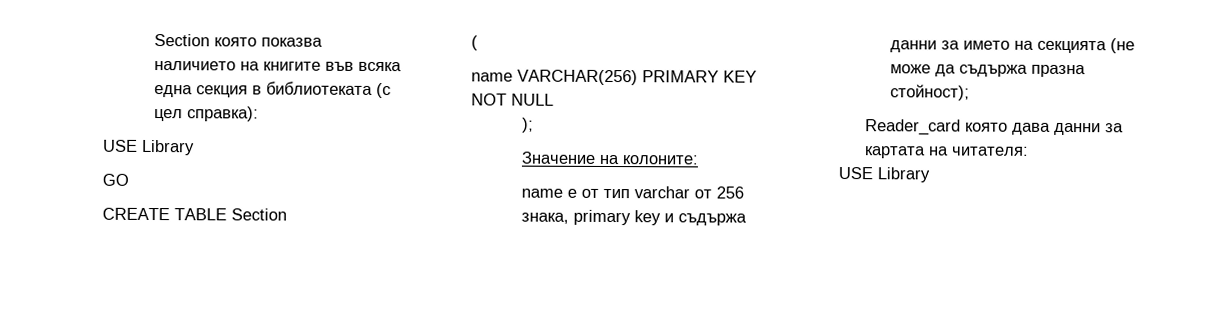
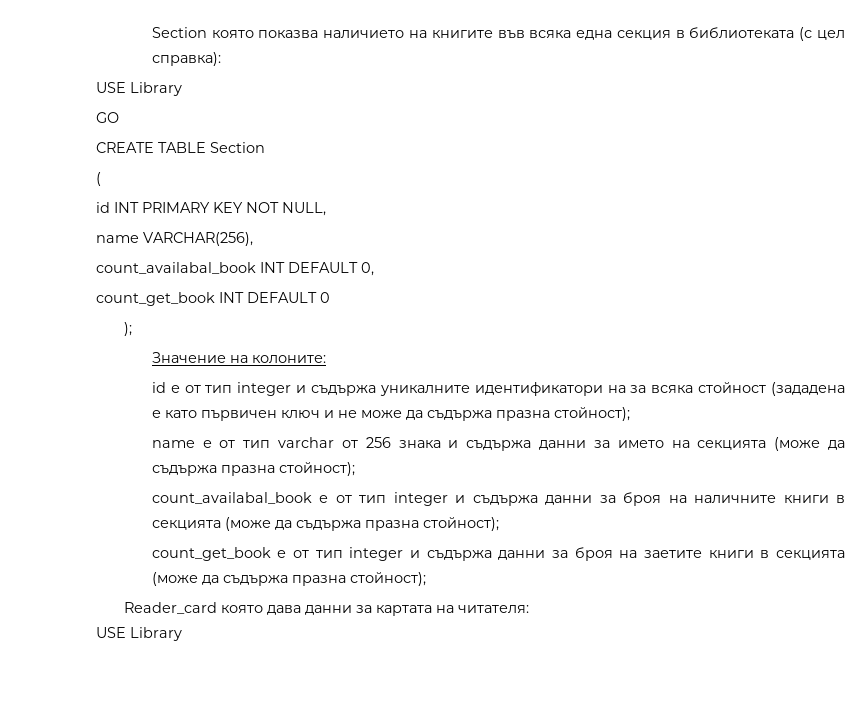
[471,69,639,86] name VARCHAR(256) -> [95,202,139,213] id INT
[511,93,555,106] [521,117,534,133] [520,151,698,165] NULL // ); // Значение на колоните: -> [281,202,326,216] [95,232,253,246] [95,262,374,276] [95,292,330,306] [123,322,132,336] [151,352,326,363] [151,382,845,396] [151,407,630,421] NULL, // name VARCHAR(256), // count_availabal_book INT DEFAULT 0, // count_get_book INT DEFAULT 0 // ); // Значение на колоните: // id е от тип integer и съдържа уникалните идентификатори на за всяка стойност (зададена е като първичен ключ и не може да съдържа празна стойност);
[520,209,661,226] знака, primary key -> [398,440,441,448] знака
[1109,38,1135,54] [889,64,931,74] (не може -> [774,437,845,451] [151,462,355,476] [151,492,845,506] [151,517,499,531] [151,547,845,561] [151,572,198,586] (може да съдържа празна стойност); // count_availabal_book е от тип integer и съдържа данни за броя на наличните книги в секцията (може да съдържа празна стойност); // count_get_book е от тип integer и съдържа данни за броя на заетите книги в секцията (може

